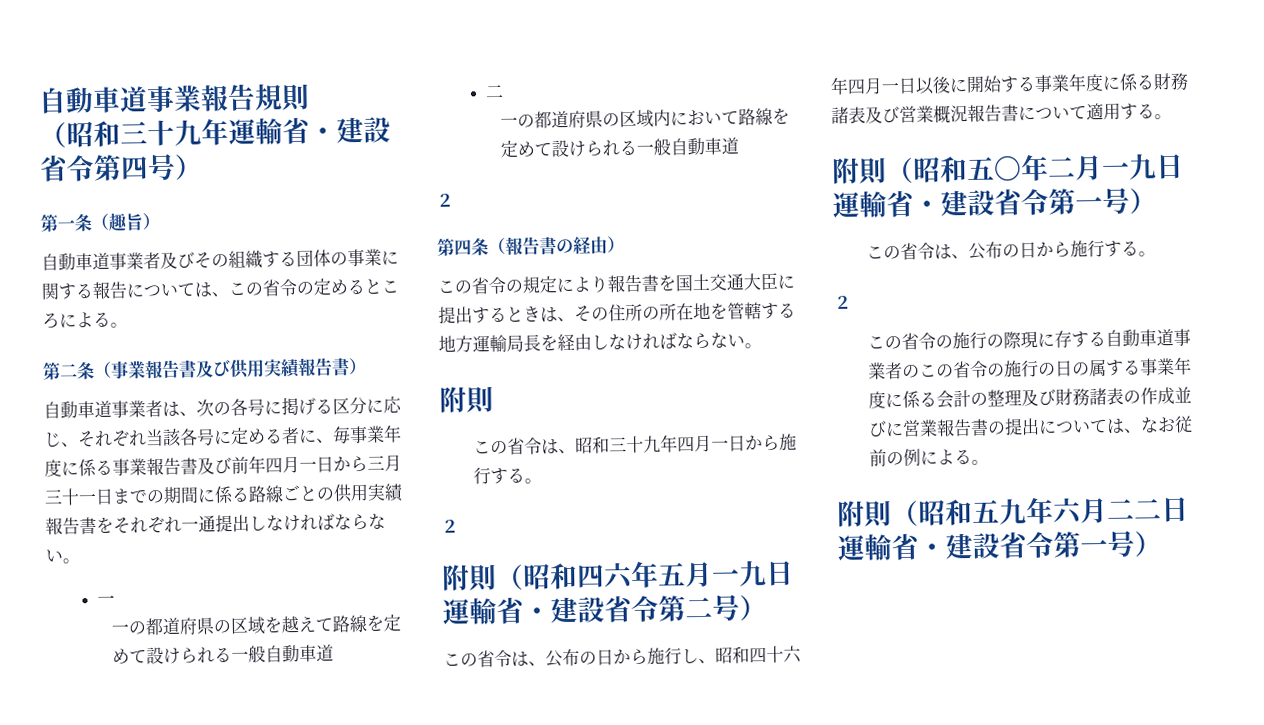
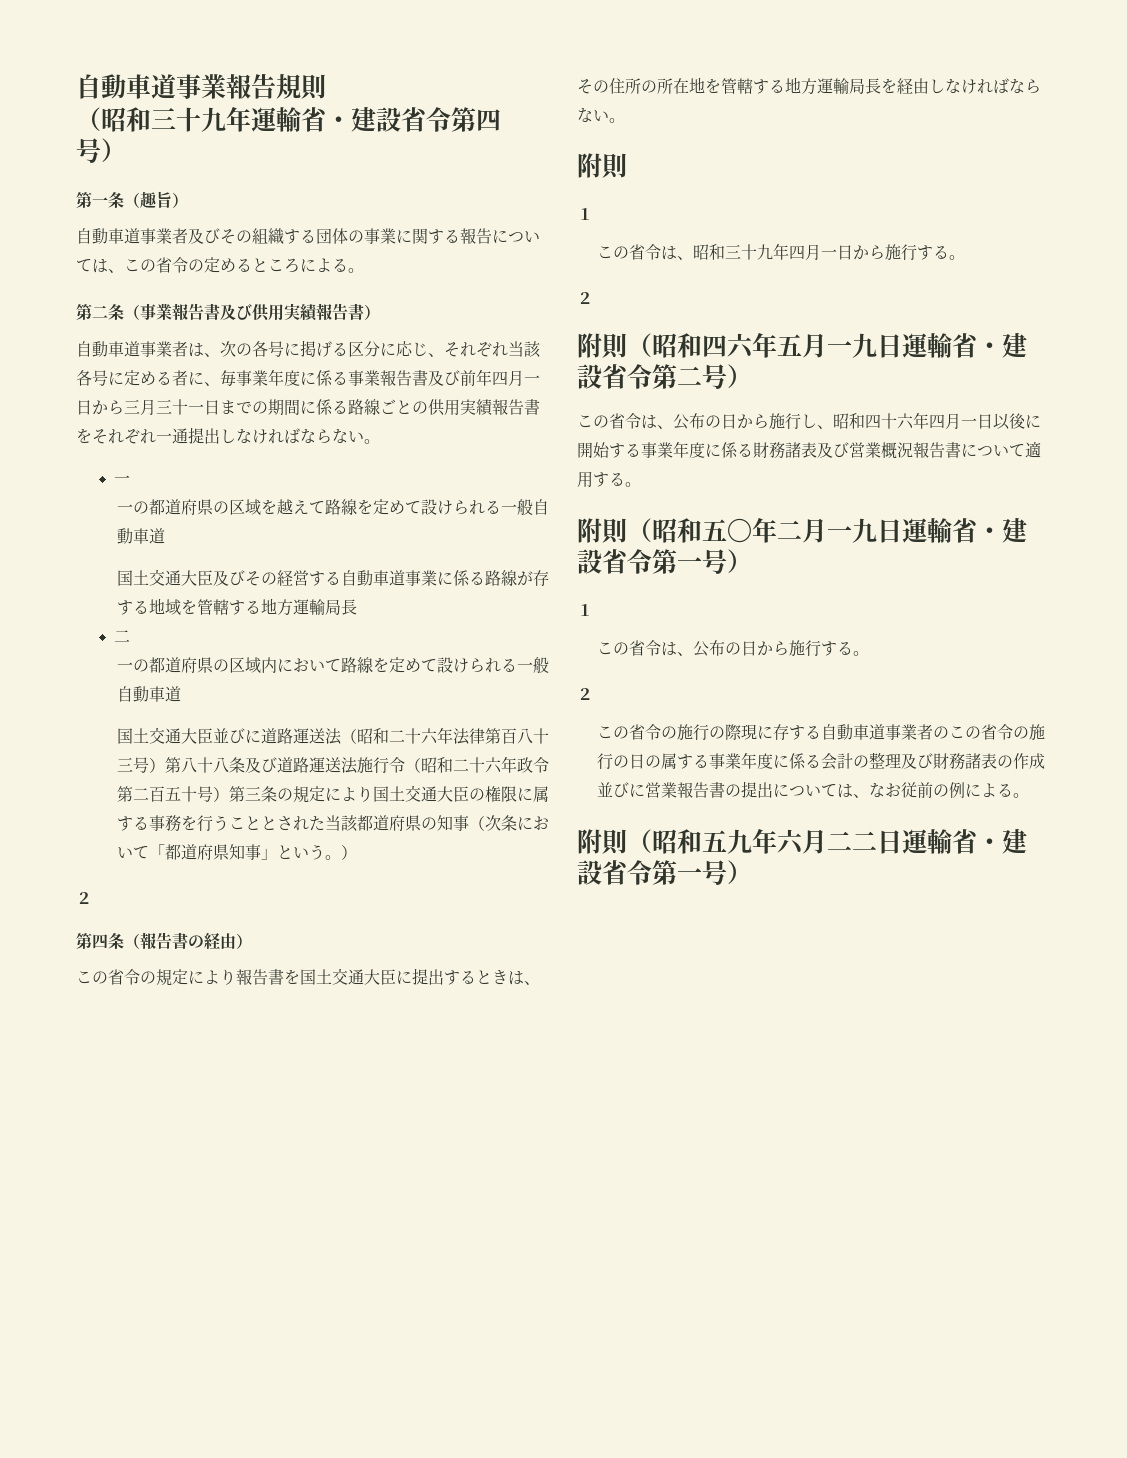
(335, 653) none -> [116,569,549,586] [116,598,357,616] // 国土交通大臣及びその経営する自動車道事業に係る路線が存する地域を管轄する地方運輸局長
(740, 146) none -> [116,727,549,745] [116,756,549,774] [116,785,549,803] [116,815,549,832] [116,844,357,860] // 国土交通大臣並びに道路運送法（昭和二十六年法律第百八十三号）第八十八条及び道路運送法施行令（昭和二十六年政令第二百五十号）第三条の規定により国土交通大臣の権限に属する事務を行うこととされた当該都道府県の知事（次条において「都道府県知事」という。）
(494, 400) none -> [577,208,593,220] // １
(1157, 200) none -> [577,604,593,616] // １

